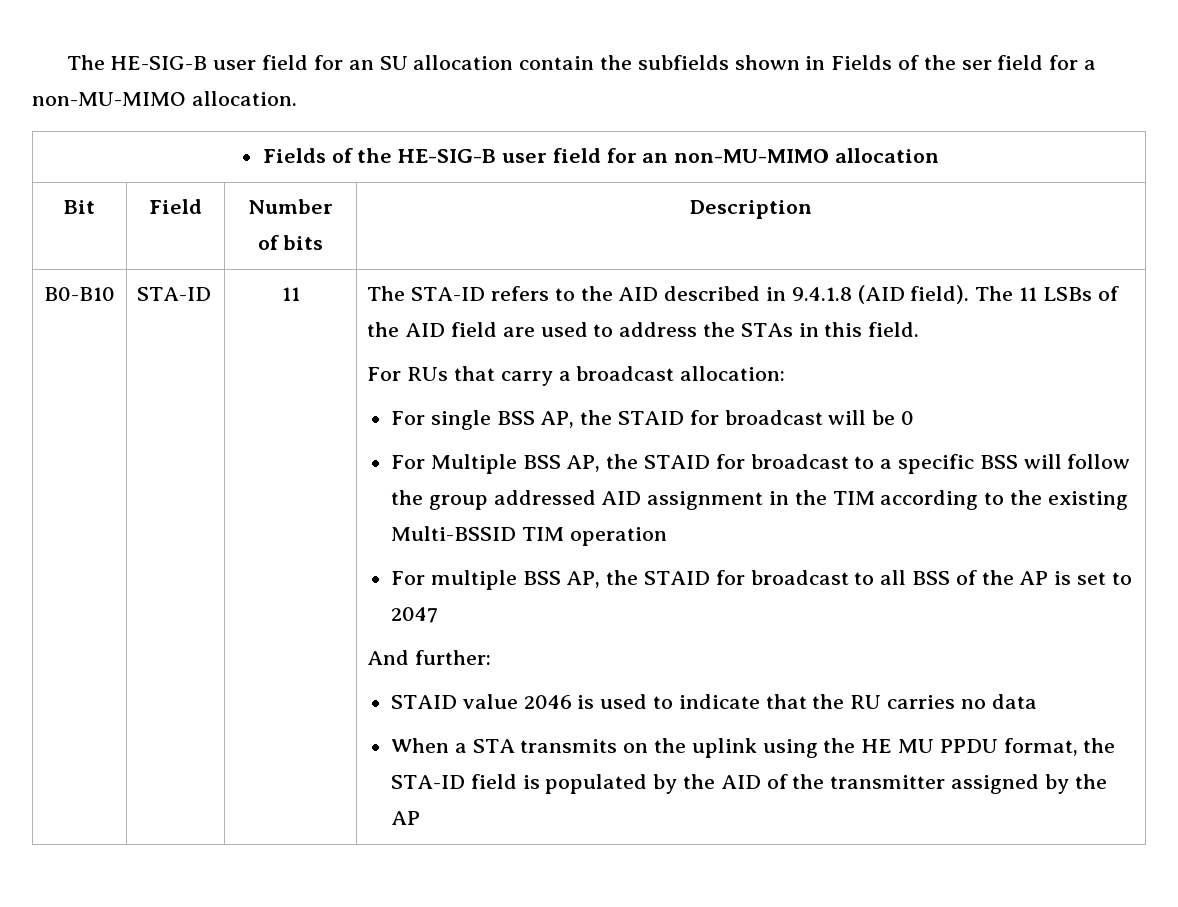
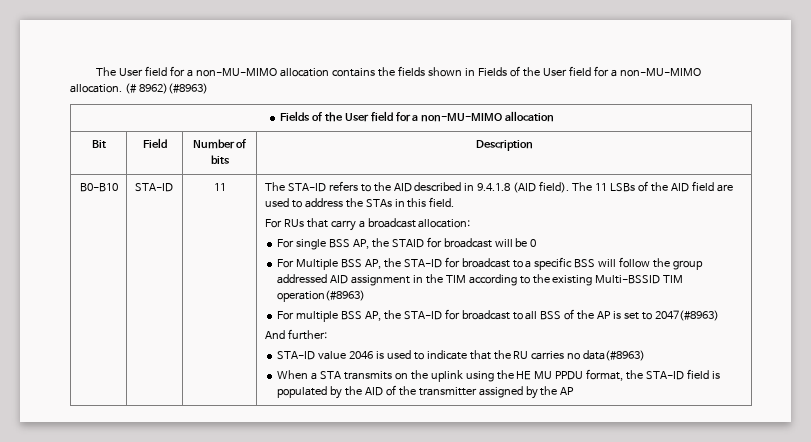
[66,55,729,70] The HE-SIG-B user field for an SU allocation contain the subfields -> [96,66,426,77] The User field for a non-MU-MIMO allocation contains the fields
[961,60,992,70] ser -> [542,68,567,76] User
[262,148,669,163] // Fields of the HE-SIG-B user field for an -> [124,83,208,94] [279,111,419,122] (# 8962)(#8963) // Fields of the User field for a
[643,455,710,469] STAID -> [403,259,442,268] STA-ID
[569,527,667,546] operation -> [276,290,365,302] operation(#8963)
[643,571,710,585] STAID -> [403,311,442,320] STA-ID
[390,607,438,623] 2047 -> [655,310,720,321] 2047(#8963)
[390,695,457,709] STAID -> [276,351,315,360] STA-ID
[991,694,1037,709] data -> [583,350,646,361] data(#8963)

